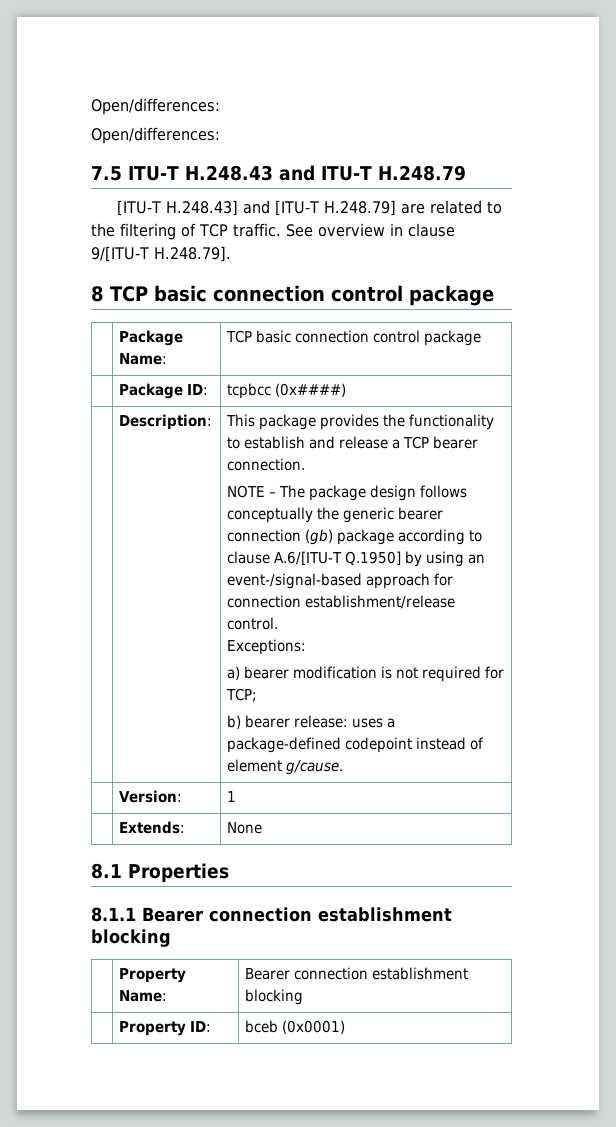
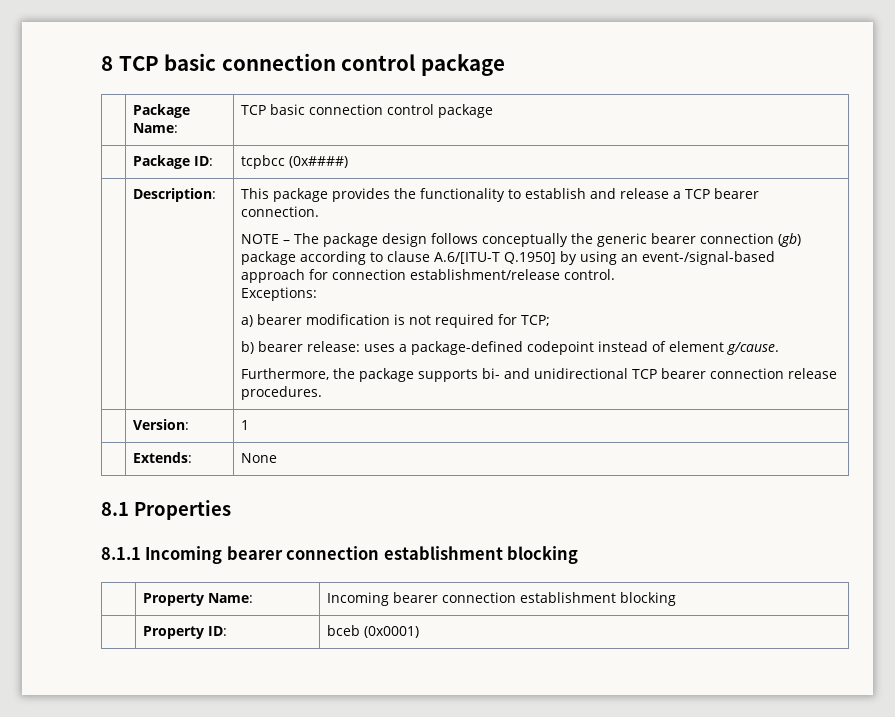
[91,98,220,115] [91,127,220,144] [91,165,466,181] [117,200,503,216] [91,223,455,240] [91,246,231,262] Open/differences: // Open/differences: // 7.5 ITU-T H.248.43 and ITU-T H.248.79 // [ITU-T H.248.43] and [ITU-T H.248.79] are related to the filtering of TCP traffic. See overview in clause 9/[ITU-T H.248.79]. // -> (101, 63) none
(343, 767) none -> [241,368,838,382] [241,386,323,400] // Furthermore, the package supports bi- and unidirectional TCP bearer connection release procedures.
[142,907,203,922] Bearer -> [145,546,283,564] Incoming bearer
[244,968,290,980] Bearer -> [327,592,439,606] Incoming bearer

